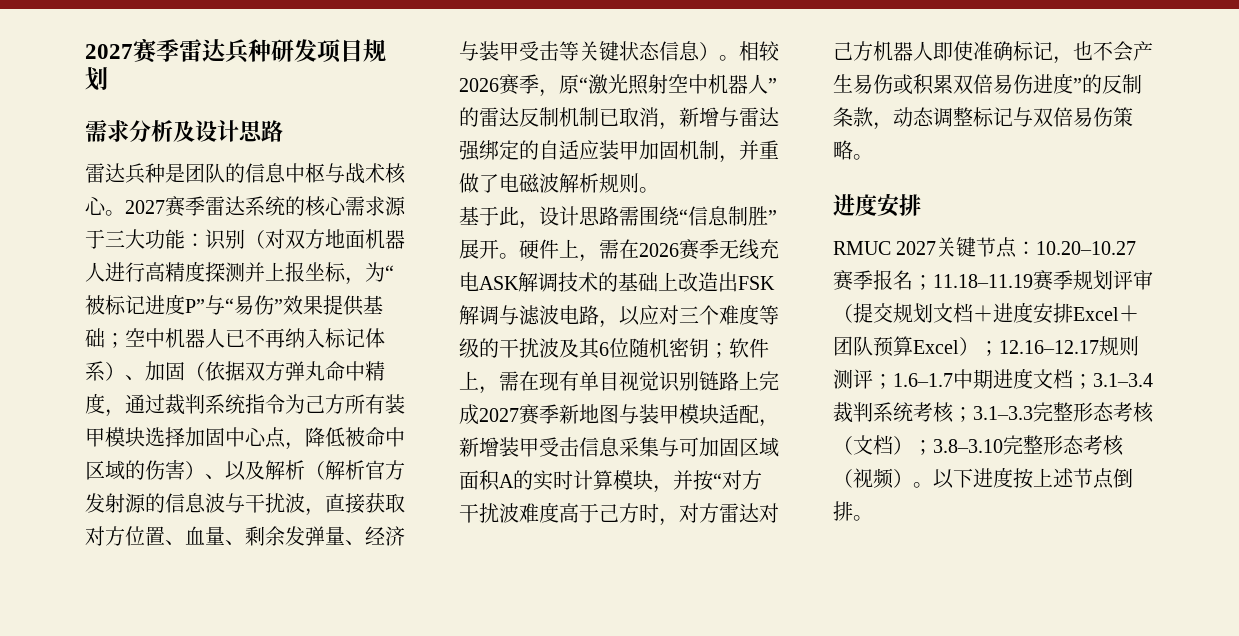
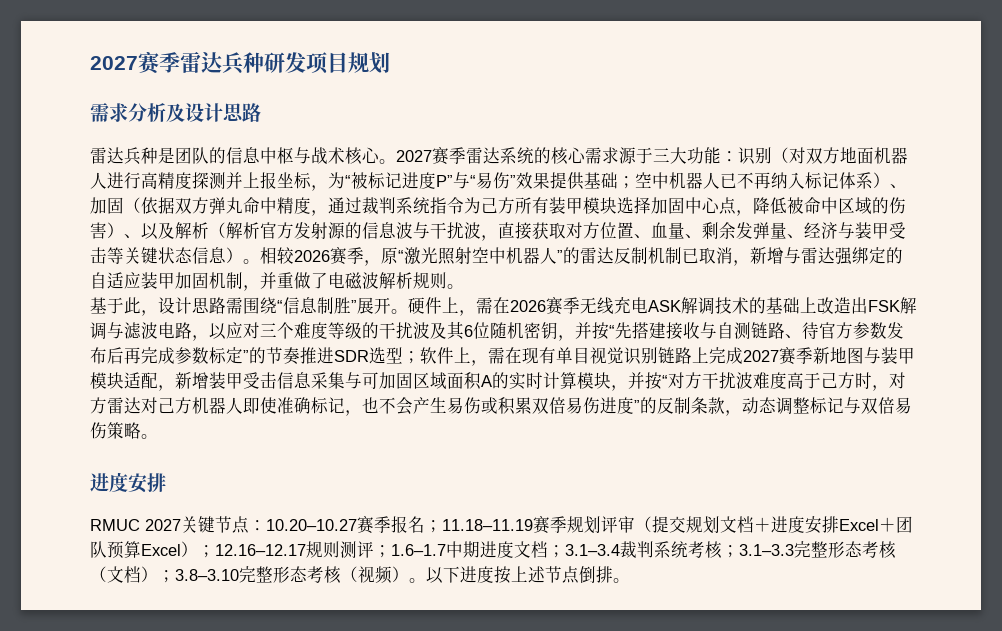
(709, 348) none -> [558,322,904,341] [90,347,403,365] ，并按“先搭建接收与自测链路、待官方参数发布后再完成参数标定”的节奏推进SDR选型

